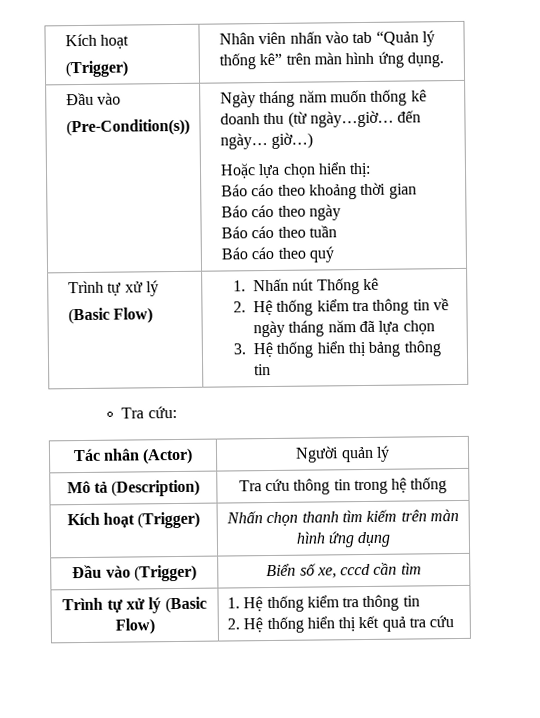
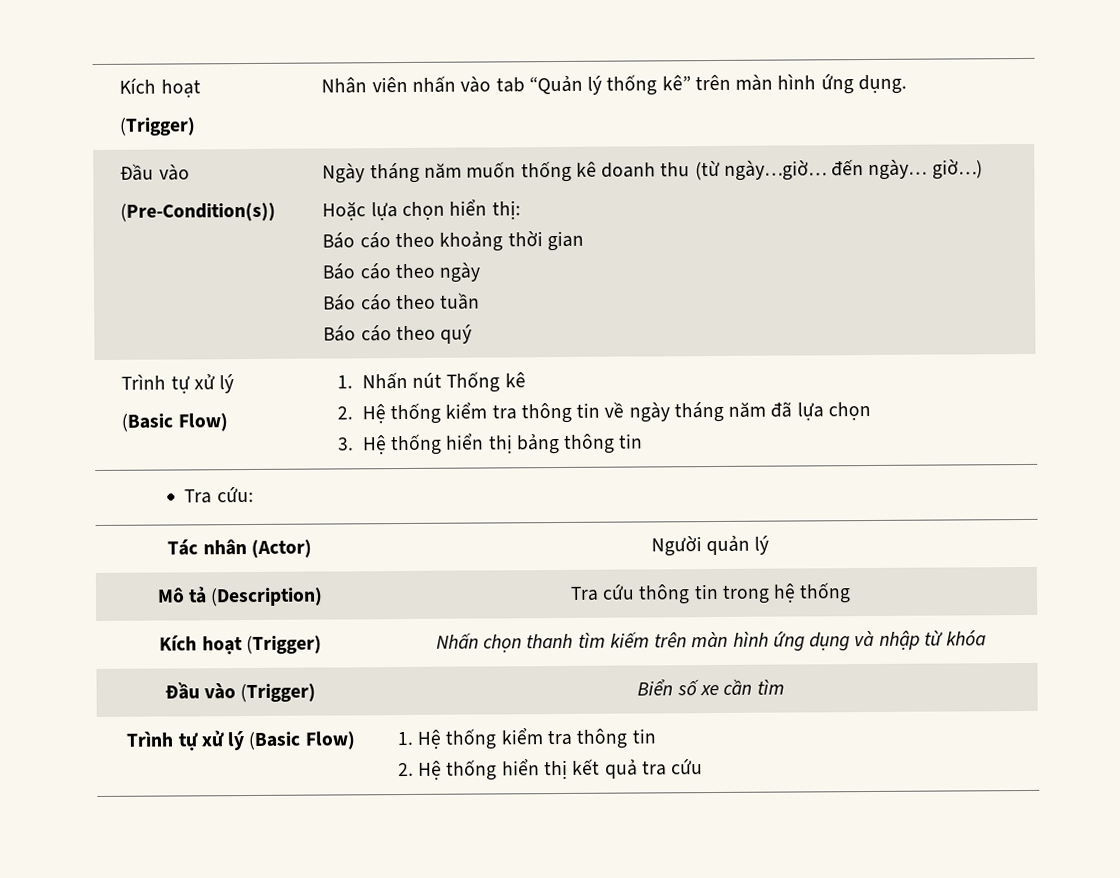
(392, 539) none -> [854,630,987,650] và nhập từ khóa
[316,563,372,579] xe, cccd -> [699,684,719,696] xe

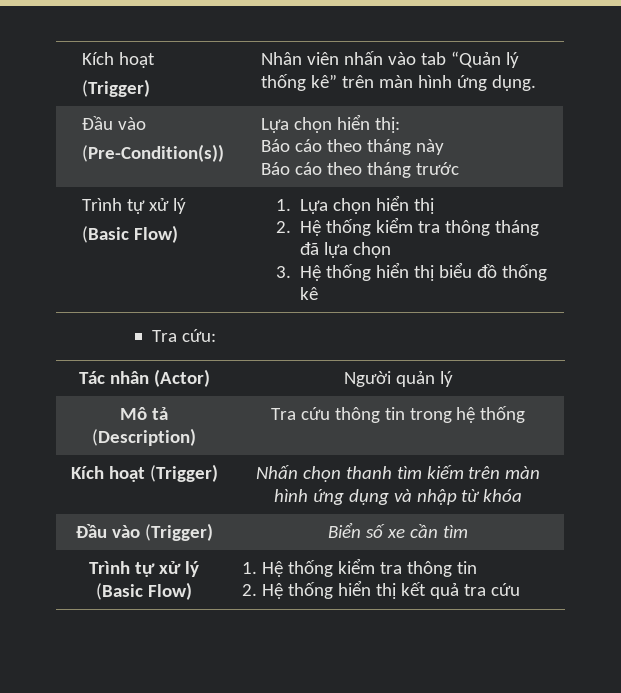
[322,159,983,184] [322,201,398,221] Ngày tháng năm muốn thống kê doanh thu (từ ngày…giờ… đến ngày… giờ…) // Hoặc lựa -> [260,118,289,133] Lựa
[439,230,584,252] [322,262,481,283] [323,292,481,311] [323,324,473,344] khoảng thời gian // Báo cáo theo ngày // Báo cáo theo tuần // Báo cáo theo quý -> [366,139,444,155] [260,162,459,178] tháng này // Báo cáo theo tháng trước
[361,371,526,393] Nhấn nút Thống kê -> [300,195,435,214] Lựa chọn hiển thị
[576,401,767,423] tin về ngày tháng năm -> [495,220,540,236] tháng
[515,433,644,455] bảng thông tin -> [439,262,548,281] [300,287,319,300] biểu đồ thống kê

